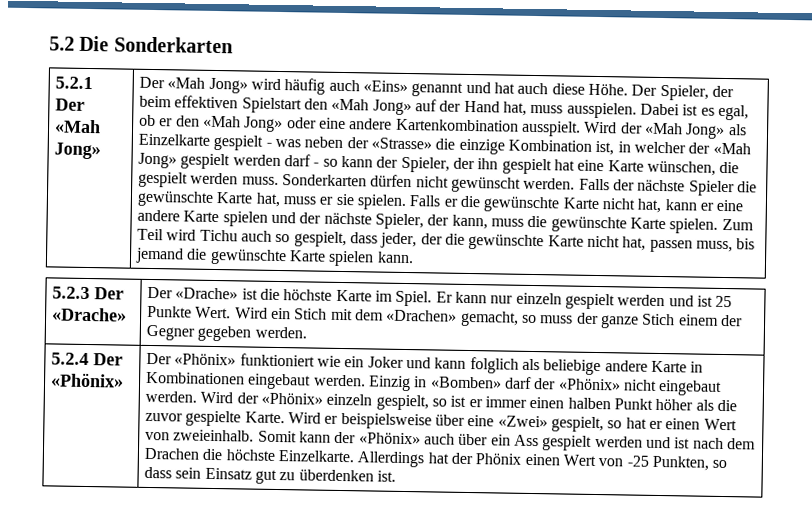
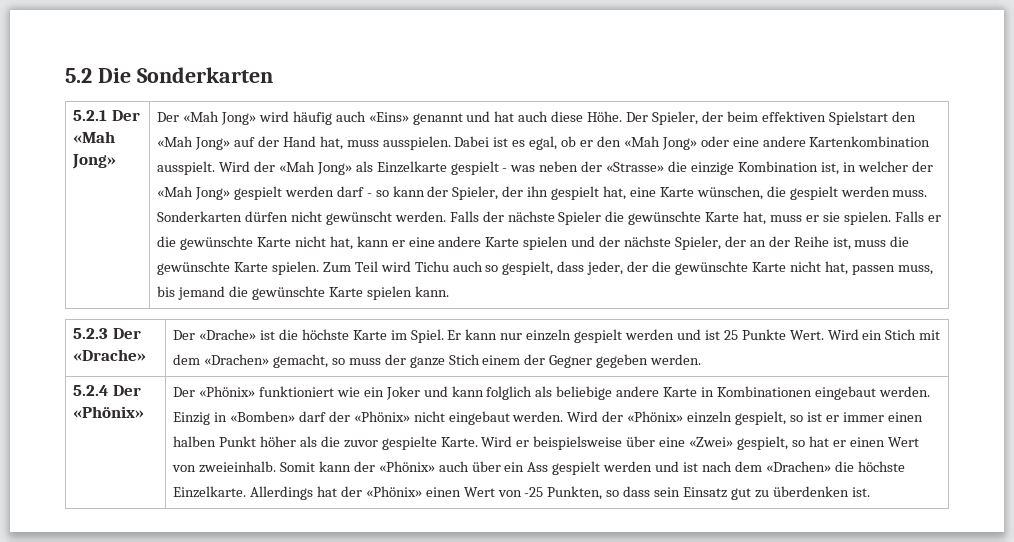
[553,159,575,171] hat -> [603,186,627,200] hat,
[451,214,488,230] kann, -> [749,236,851,250] an der Reihe ist,
[144,447,201,460] Drachen -> [765,461,831,472] «Drachen»
[475,453,522,465] Phönix -> [365,486,422,497] «Phönix»

